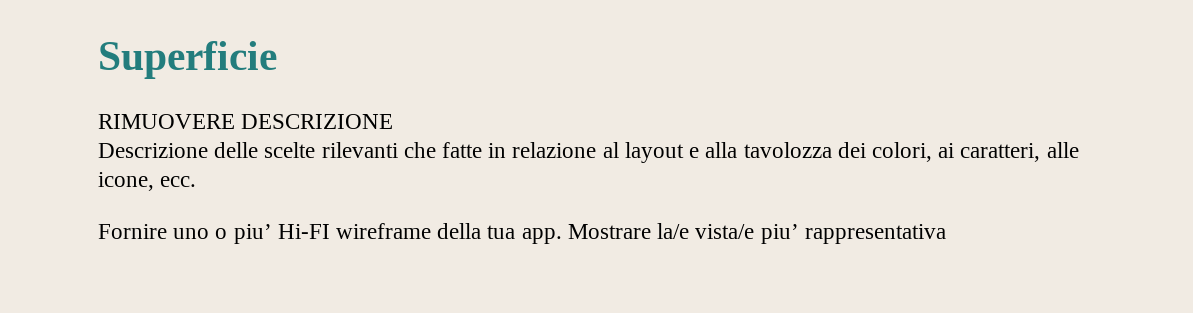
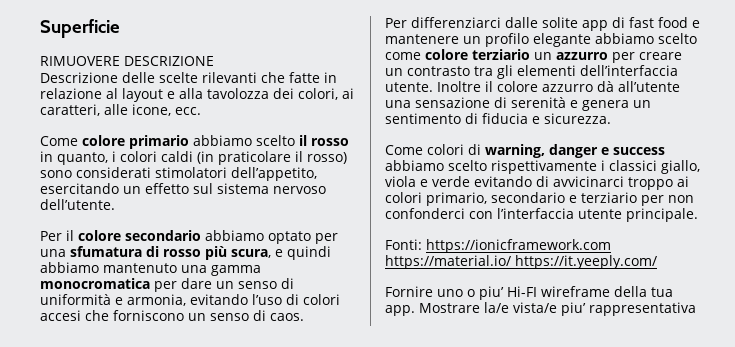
(197, 181) none -> [40,135,349,149] [40,151,347,165] [40,167,317,181] [40,183,326,194] [40,199,115,210] [40,230,338,244] [40,246,331,260] [40,262,261,276] [40,278,294,292] [40,294,340,306] [40,310,304,321] [385,17,700,31] [385,33,697,47] [385,49,682,63] [385,65,678,79] [385,81,680,92] [385,97,651,111] [385,113,611,124] [385,144,665,158] [385,160,700,174] [385,176,689,190] [385,192,694,206] [385,208,698,222] [385,239,611,253] [385,255,657,269] // Come colore primario abbiamo scelto il rosso in quanto, i colori caldi (in praticolare il rosso) sono considerati stimolatori dell’appetito, esercitando un effetto sul sistema nervoso dell’utente. // Per il colore secondario abbiamo optato per una sfumatura di rosso più scura, e quindi abbiamo mantenuto una gamma monocromatica per dare un senso di uniformità e armonia, evitando l’uso di colori accesi che forniscono un senso di caos. // Per differenziarci dalle solite app di fast food e mantenere un profilo elegante abbiamo scelto come colore terziario un azzurro per creare un contrasto tra gli elementi dell’interfaccia utente. Inoltre il colore azzurro dà all’utente una sensazione di serenità e genera un sentimento di fiducia e sicurezza. // Come colori di warning, danger e success abbiamo scelto rispettivamente i classici giallo, viola e verde evitando di avvicinarci troppo ai colori primario, secondario e terziario per non confonderci con l’interfaccia utente principale. // Fonti: https://ionicframework.com https://material.io/ https://it.yeeply.com/

